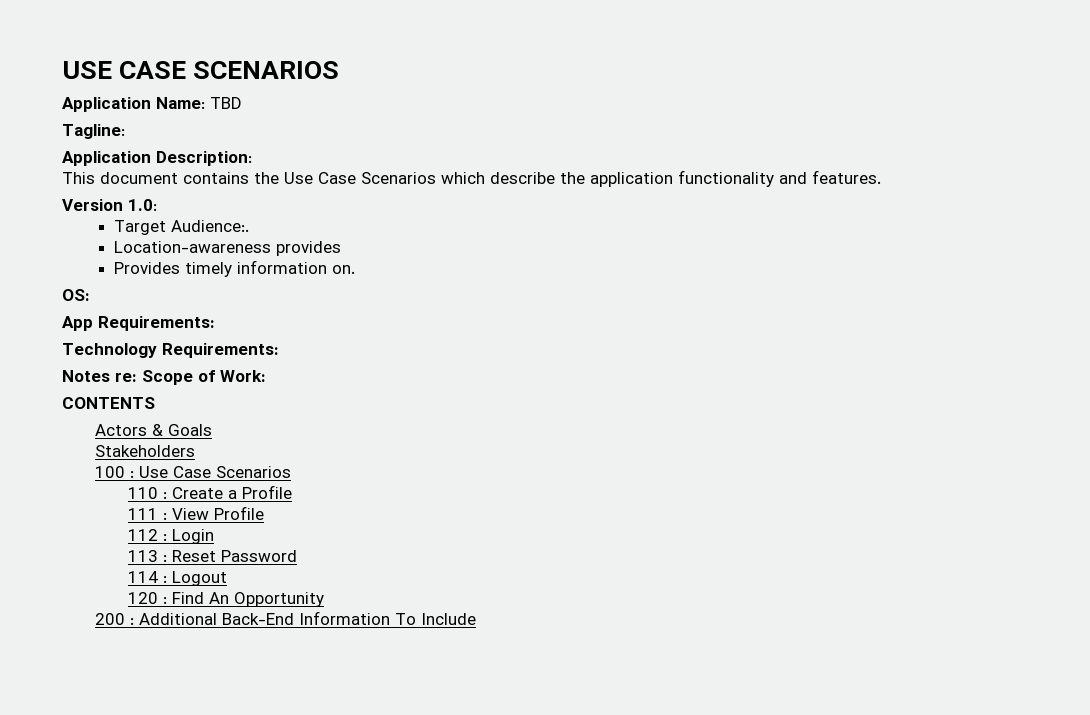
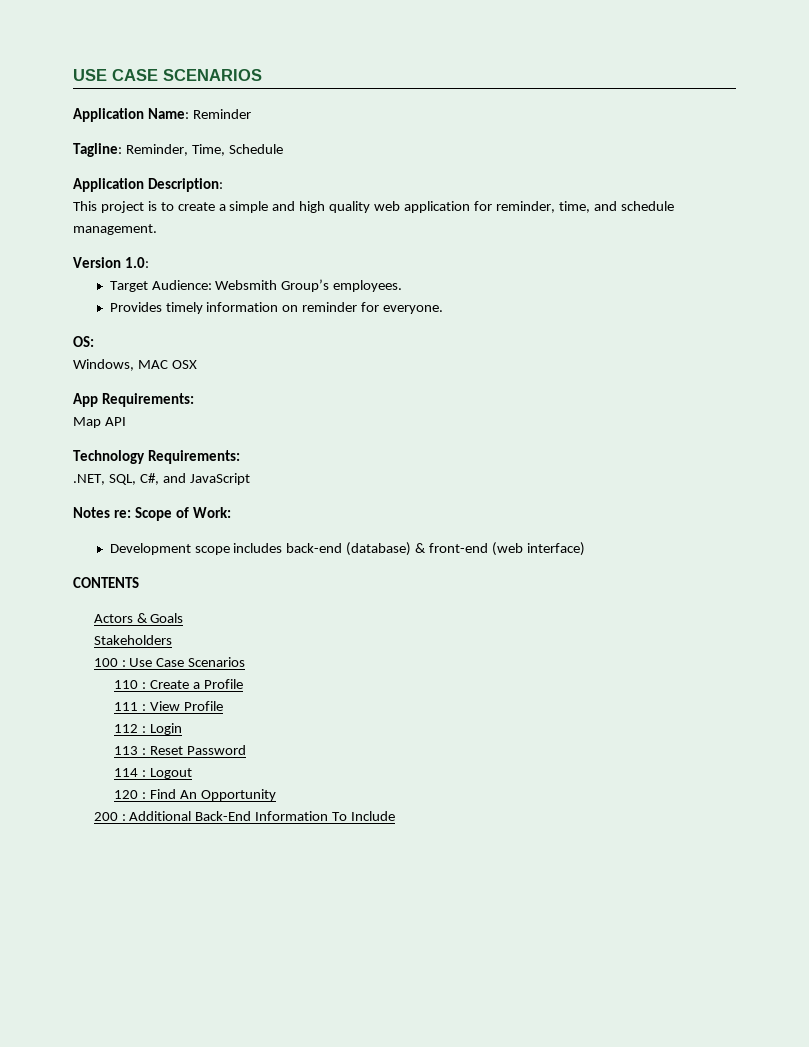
[210,97,242,109] TBD -> [192,109,251,119] Reminder
(125, 131) none -> [125,144,283,156] Reminder, Time, Schedule
[100,170,881,187] document contains the Use Case Scenarios which describe the application functionality and features. -> [100,201,674,213] [73,224,157,235] project is to create a simple and high quality web application for reminder, time, and schedule management.
[170,220,249,232] [113,241,341,256] Audience:. // Location-awareness provides -> [151,279,403,292] Audience: Websmith Group’s employees.
[331,265,355,274] [62,289,90,301] on. // OS: -> [282,302,444,314] [73,336,94,347] [73,359,197,371] on reminder for everyone. // OS: // Windows, MAC OSX
(215, 323) none -> [73,417,126,428] // Map API
(279, 350) none -> [73,473,250,485] // .NET, SQL, C#, and JavaScript
(266, 376) none -> [109,542,585,556] // Development scope includes back-end (database) & front-end (web interface)

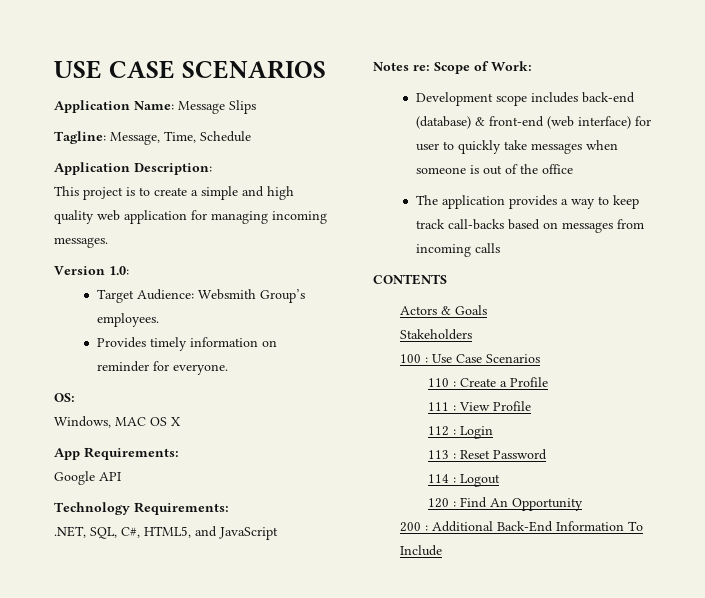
[192,109,251,119] Reminder -> [178,100,256,114] Message Slips
[125,144,188,156] Reminder, -> [110,132,160,145] Message,
[495,201,674,213] [73,224,157,235] reminder, time, and schedule management. -> [211,211,327,224] [54,237,108,248] managing incoming messages.
[171,360,197,369] OSX -> [150,417,181,426] OS X
[73,417,101,428] Map -> [54,471,95,485] Google
(159, 479) none -> [144,526,191,538] HTML5,
(585, 549) none -> [634,116,651,126] [415,140,618,154] [415,164,573,175] [415,195,639,209] [415,219,644,233] [415,243,500,257] for user to quickly take messages when someone is out of the office // The application provides a way to keep track call-backs based on messages from incoming calls

